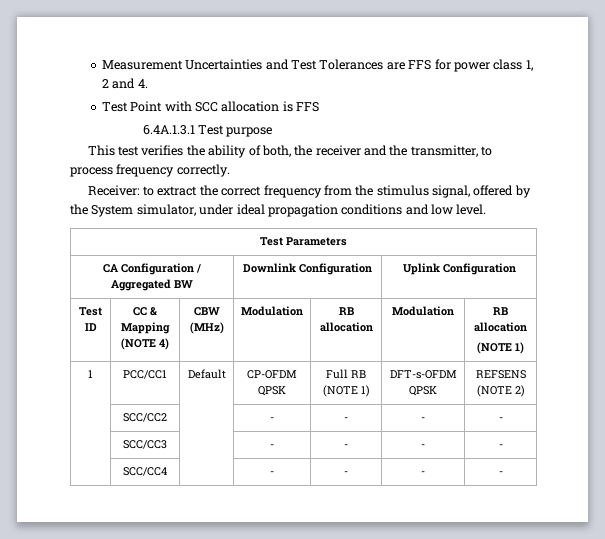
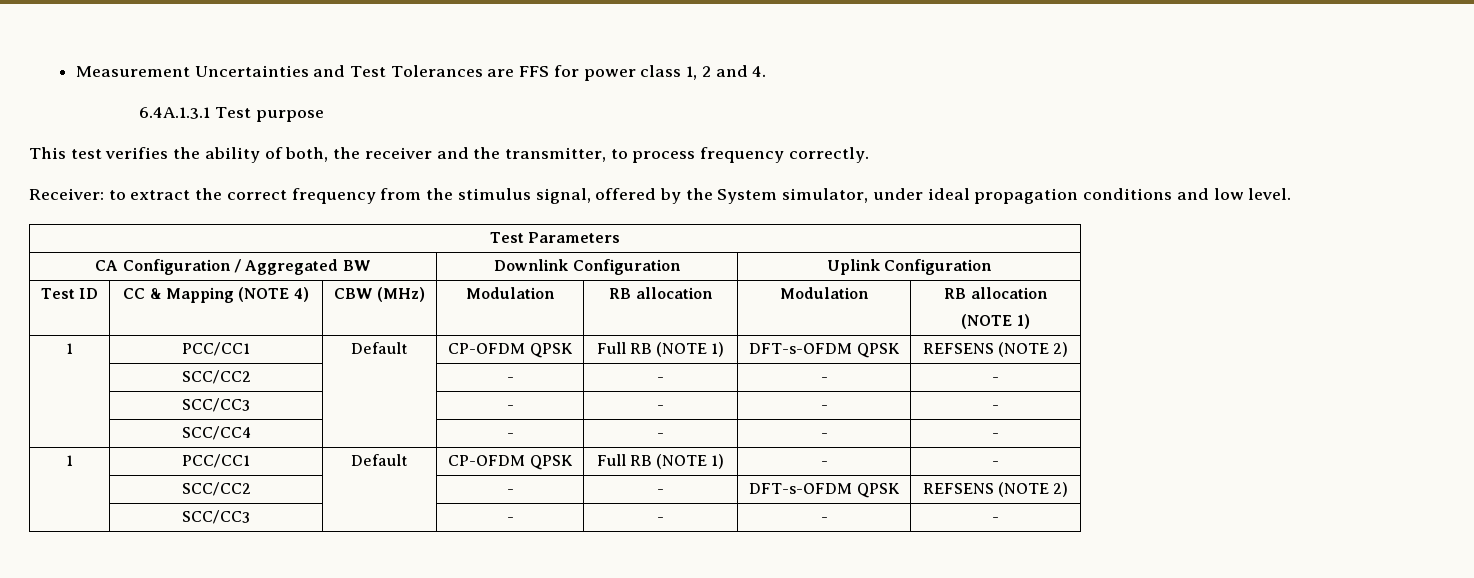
[101,101,320,112] // Test Point with SCC allocation is FFS -> (767, 71) none
(503, 473) none -> [66,455,73,466] [182,454,250,468] [351,454,408,466] [448,455,573,470] [596,454,725,469] [820,461,828,466] [992,461,999,466] [181,482,251,496] [506,489,514,494] [657,489,664,494] [749,483,900,498] [922,482,1069,497] [182,510,250,524] [506,517,514,522] [657,517,664,522] [820,517,828,522] [992,517,999,522] // 1 | PCC/CC1 | Default | CP-OFDM QPSK | Full RB (NOTE 1) | - | - // | SCC/CC2 | | - | - | DFT-s-OFDM QPSK | REFSENS (NOTE 2) // | SCC/CC3 | | - | - | - | -

